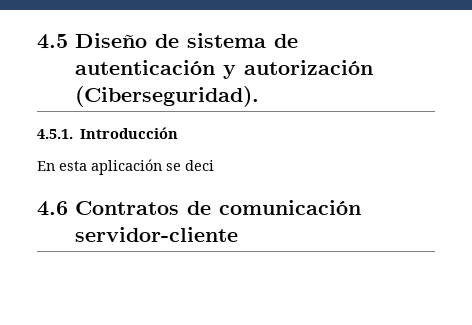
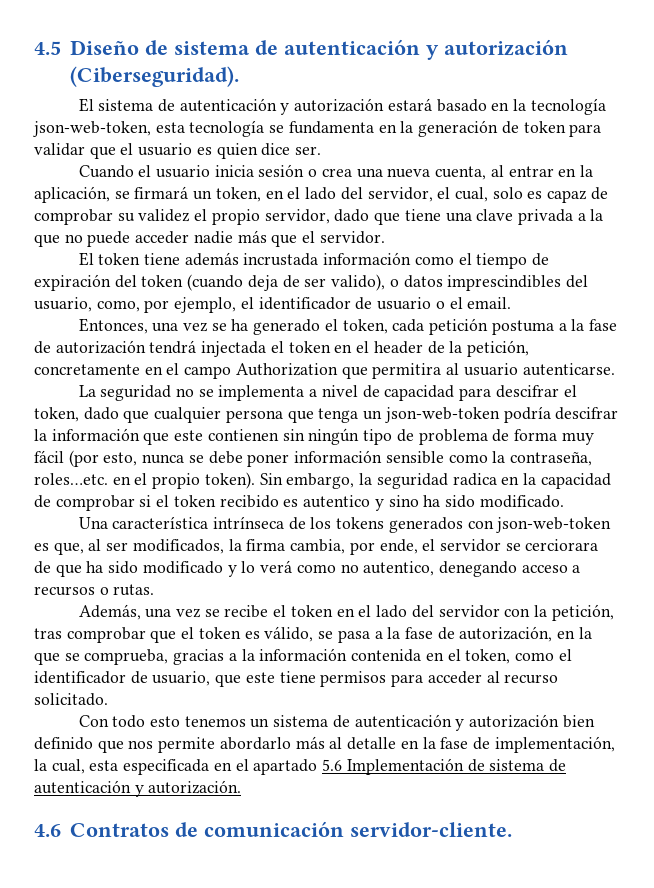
[37,127,179,139] [37,159,214,175] 4.5.1. Introducción // En esta aplicación se deci -> [78,98,606,115] [33,120,602,137] [34,143,322,159] [78,164,593,180] [34,186,608,203] [34,209,604,225] [34,230,385,247] [78,252,550,269] [34,274,588,291] [34,297,512,313] [78,318,617,335] [34,340,529,357] [34,363,615,379] [78,385,577,401] [34,406,619,423] [34,428,594,445] [34,450,592,467] [34,472,611,489] [34,495,564,511] [78,516,612,533] [34,539,599,555] [34,560,581,577] [34,584,155,596] [78,604,614,621] [34,626,592,643] [34,648,572,665] [34,671,559,687] [34,693,108,706] [78,714,595,731] [34,736,615,753] [34,758,566,775] [34,780,242,797] El sistema de autenticación y autorización estará basado en la tecnología json-web-token, esta tecnología se fundamenta en la generación de token para validar que el usuario es quien dice ser. // Cuando el usuario inicia sesión o crea una nueva cuenta, al entrar en la aplicación, se firmará un token, en el lado del servidor, el cual, solo es capaz de comprobar su validez el propio servidor, dado que tiene una clave privada a la que no puede acceder nadie más que el servidor. // El token tiene además incrustada información como el tiempo de expiración del token (cuando deja de ser valido), o datos imprescindibles del usuario, como, por ejemplo, el identificador de usuario o el email. // Entonces, una vez se ha generado el token, cada petición postuma a la fase de autorización tendrá injectada el token en el header de la petición, concretamente en el campo Authorization que permitira al usuario autenticarse. // La seguridad no se implementa a nivel de capacidad para descifrar el token, dado que cualquier persona que tenga un json-web-token podría descifrar la información que este contienen sin ningún tipo de problema de forma muy fácil (por esto, nunca se debe poner información sensible como la contraseña, roles…etc. en el propio token). Sin embargo, la seguridad radica en la capacidad de comprobar si el token recibido es autentico y sino ha sido modificado. // Una característica intrínseca de los tokens generados con json-web-token es que, al ser modificados, la firma cambia, por ende, el servidor se cerciorara de que ha sido modificado y lo verá como no autentico, denegando acceso a recursos o rutas. // Además, una vez se recibe el token en el lado del servidor con la petición, tras comprobar que el token es válido, se pasa a la fase de autorización, en la que se comprueba, gracias a la información contenida en el token, como el identificador de usuario, que este tiene permisos para acceder al recurso solicitado. // Con todo esto tenemos un sistema de autenticación y autorización bien definido que nos permite abordarlo más al detalle en la fase de implementación, la cual, esta especificada en el apartado 5.6 Implementación de sistema de autenticación y autorización.
[75,227,239,242] servidor-cliente -> [349,822,512,837] servidor-cliente.

